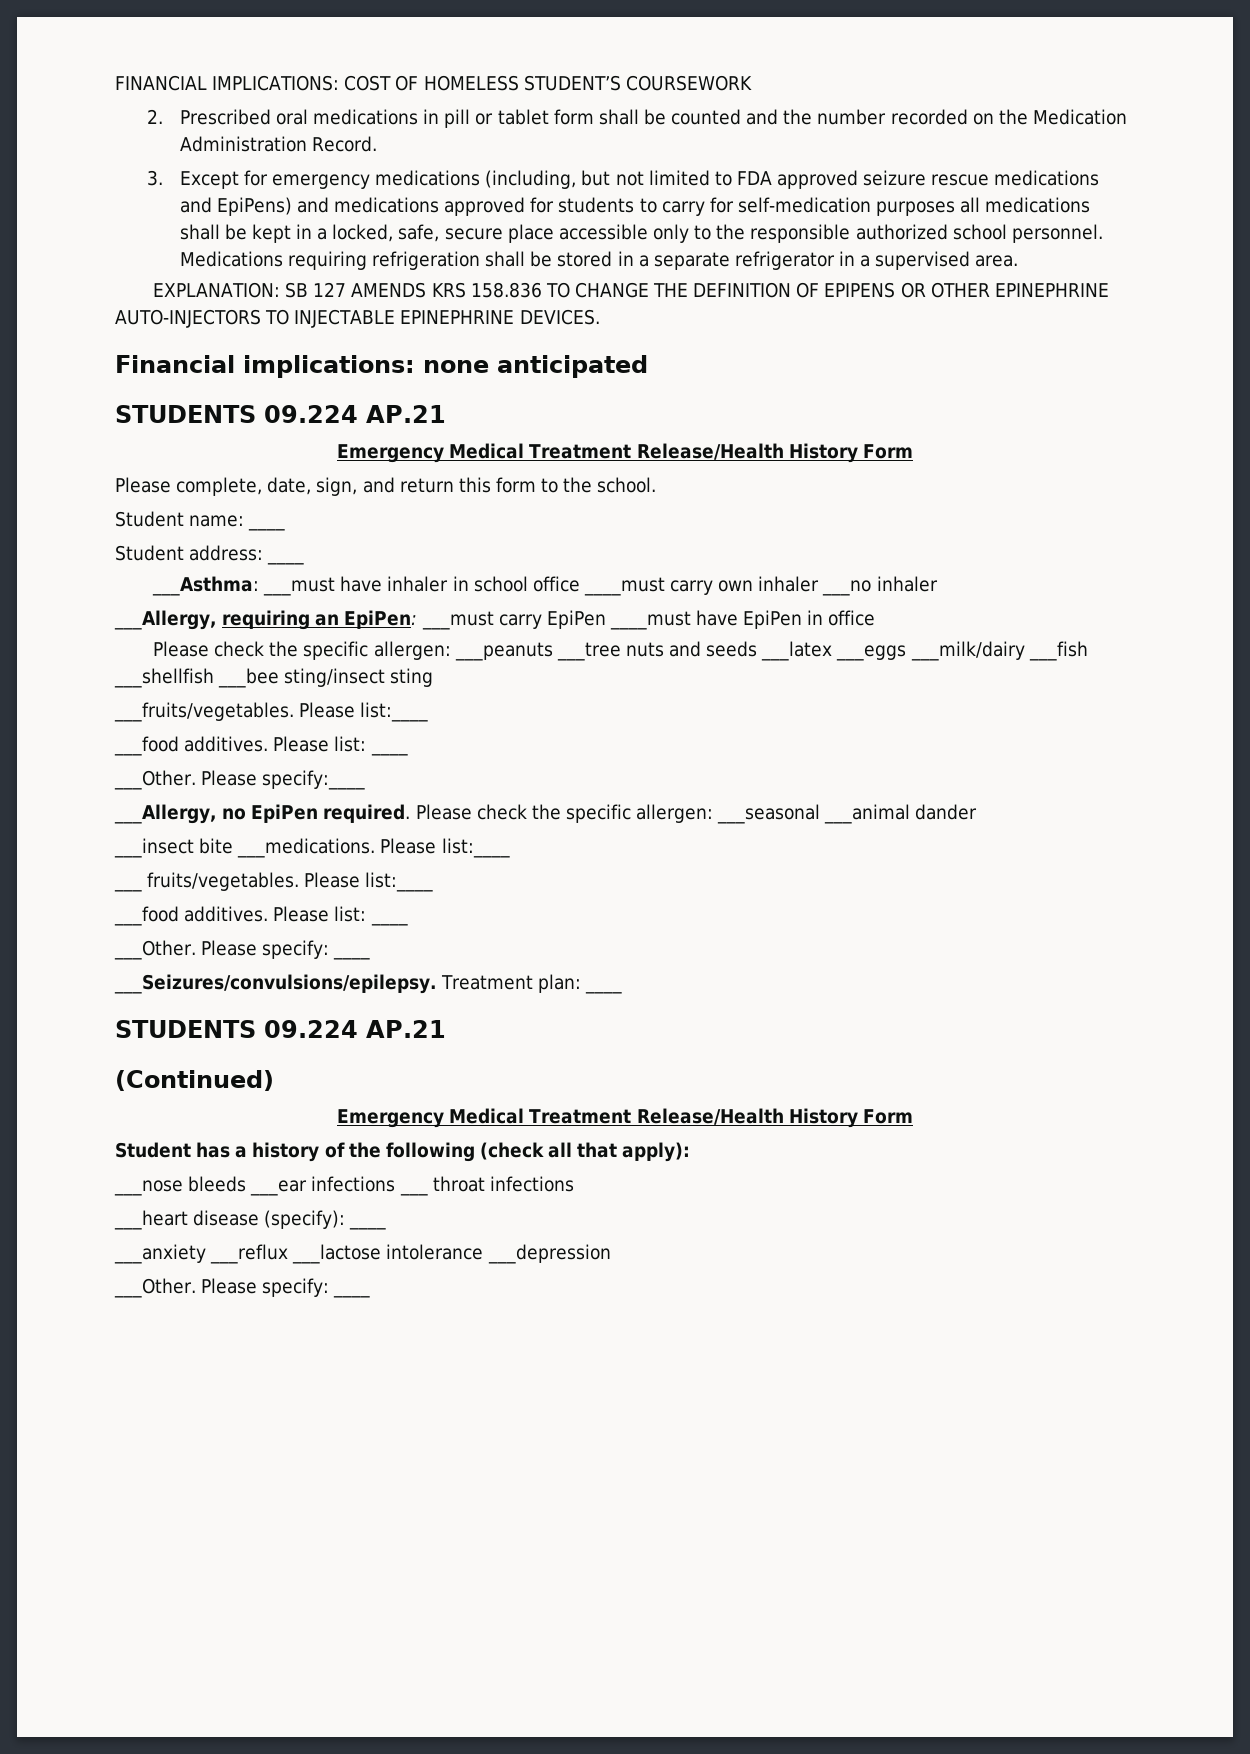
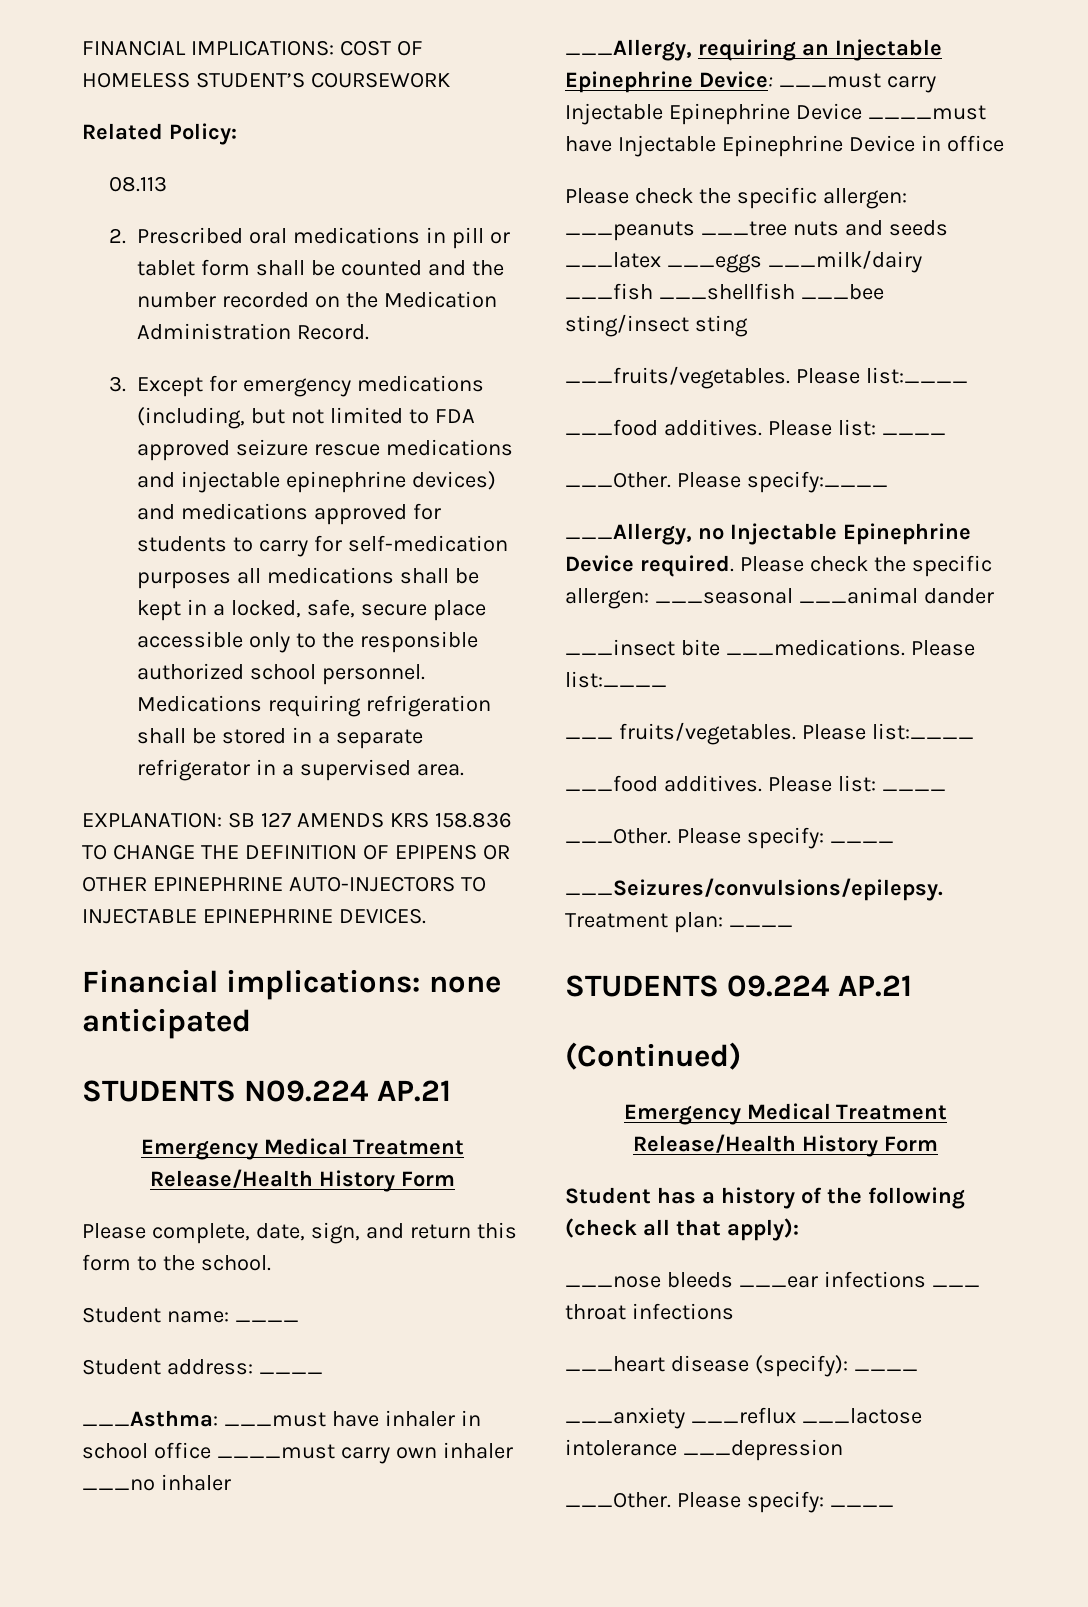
(752, 83) none -> [82,123,237,145] [109,176,168,192] // Related Policy: // 08.113
[216,197,292,216] EpiPens) -> [181,471,497,493] injectable epinephrine devices)
[264,405,358,423] 09.224 -> [244,1080,369,1102] N09.224
[344,610,803,630] EpiPen: ___must carry EpiPen ____must have EpiPen -> [834,39,942,61] [565,71,936,93] [565,103,986,125] [565,135,915,157] Injectable Epinephrine Device: ___must carry Injectable Epinephrine Device ____must have Injectable Epinephrine Device
[251,804,319,823] EpiPen -> [729,523,971,545] [565,555,634,572] Injectable Epinephrine Device

